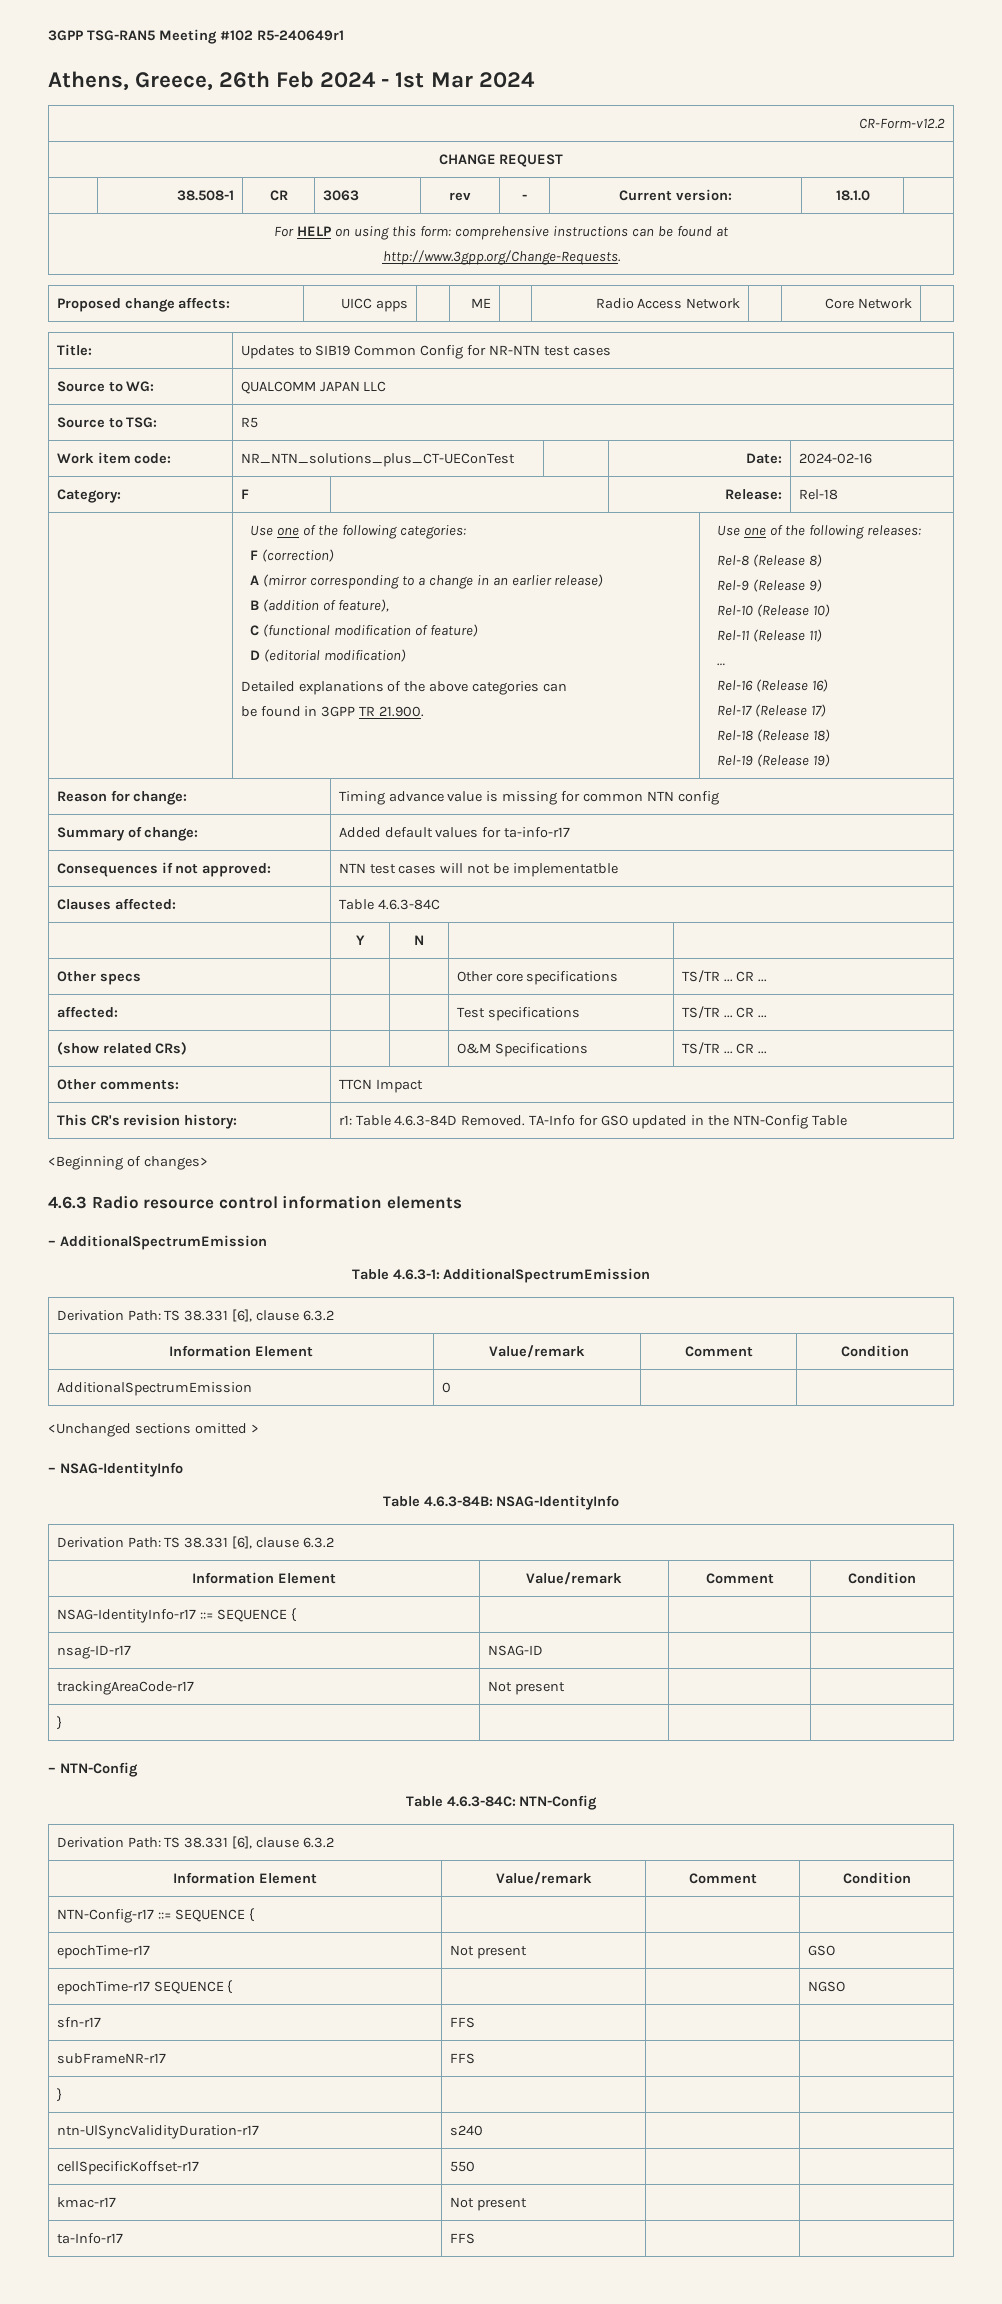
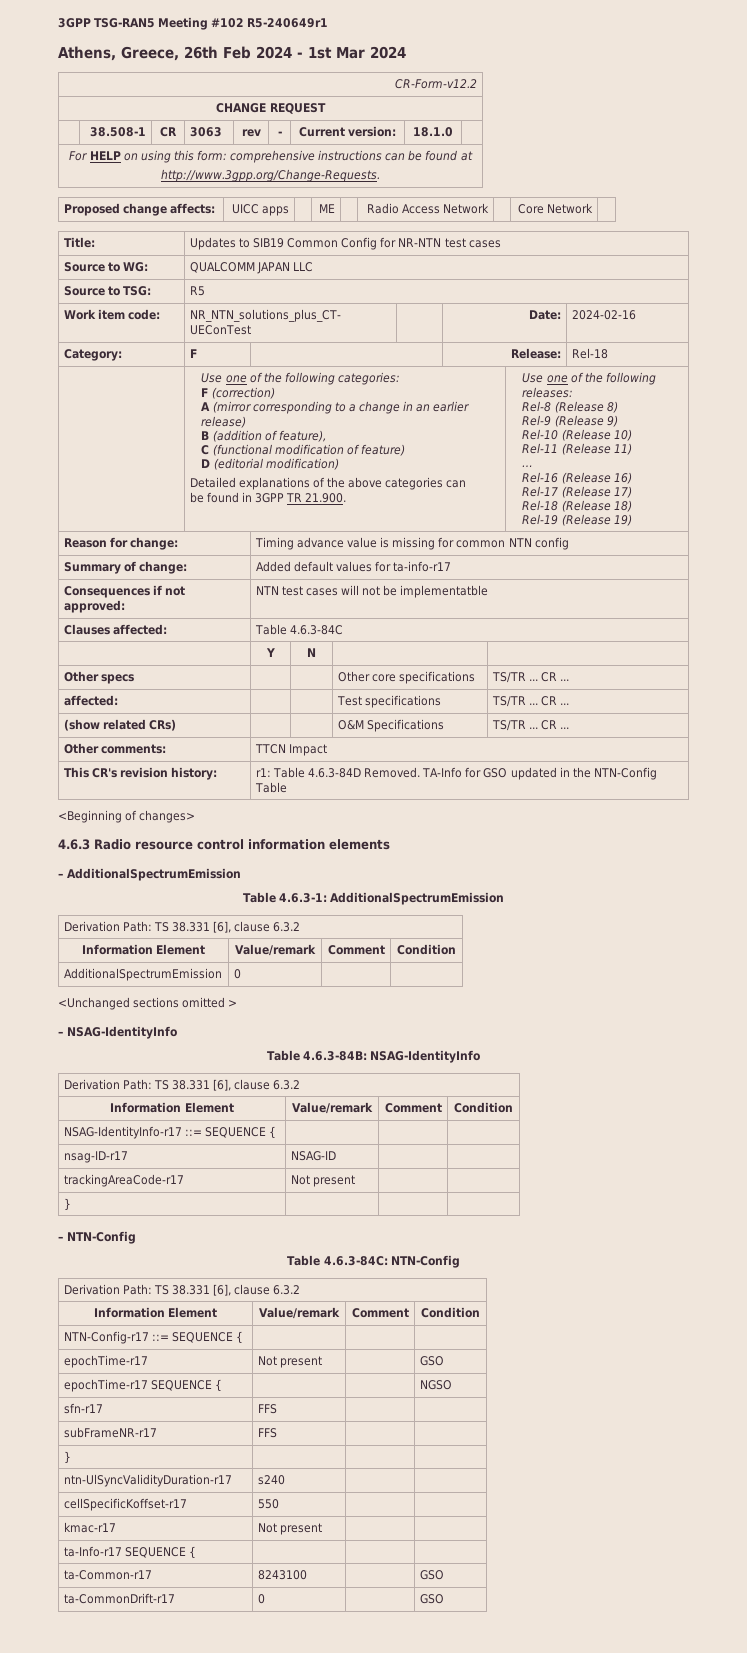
[449,2233,475,2244] | FFS | | -> [124,1546,196,1558] [63,1570,152,1580] [257,1570,307,1580] [419,1570,444,1580] [63,1593,175,1604] [257,1594,265,1604] [419,1594,444,1604] SEQUENCE { | | | // ta-Common-r17 | 8243100 | | GSO // ta-CommonDrift-r17 | 0 | | GSO

